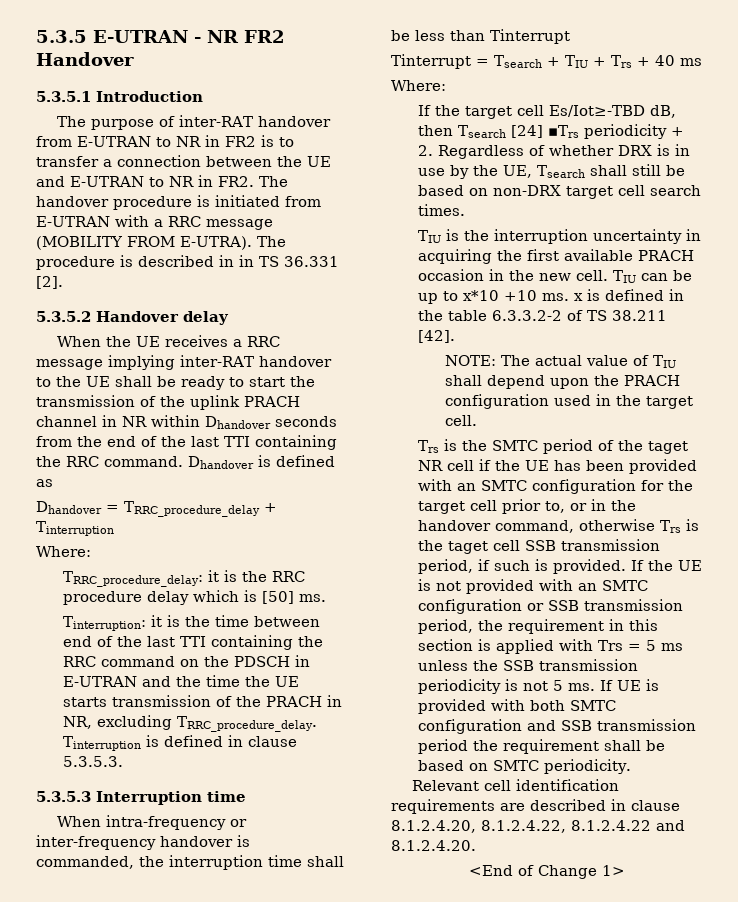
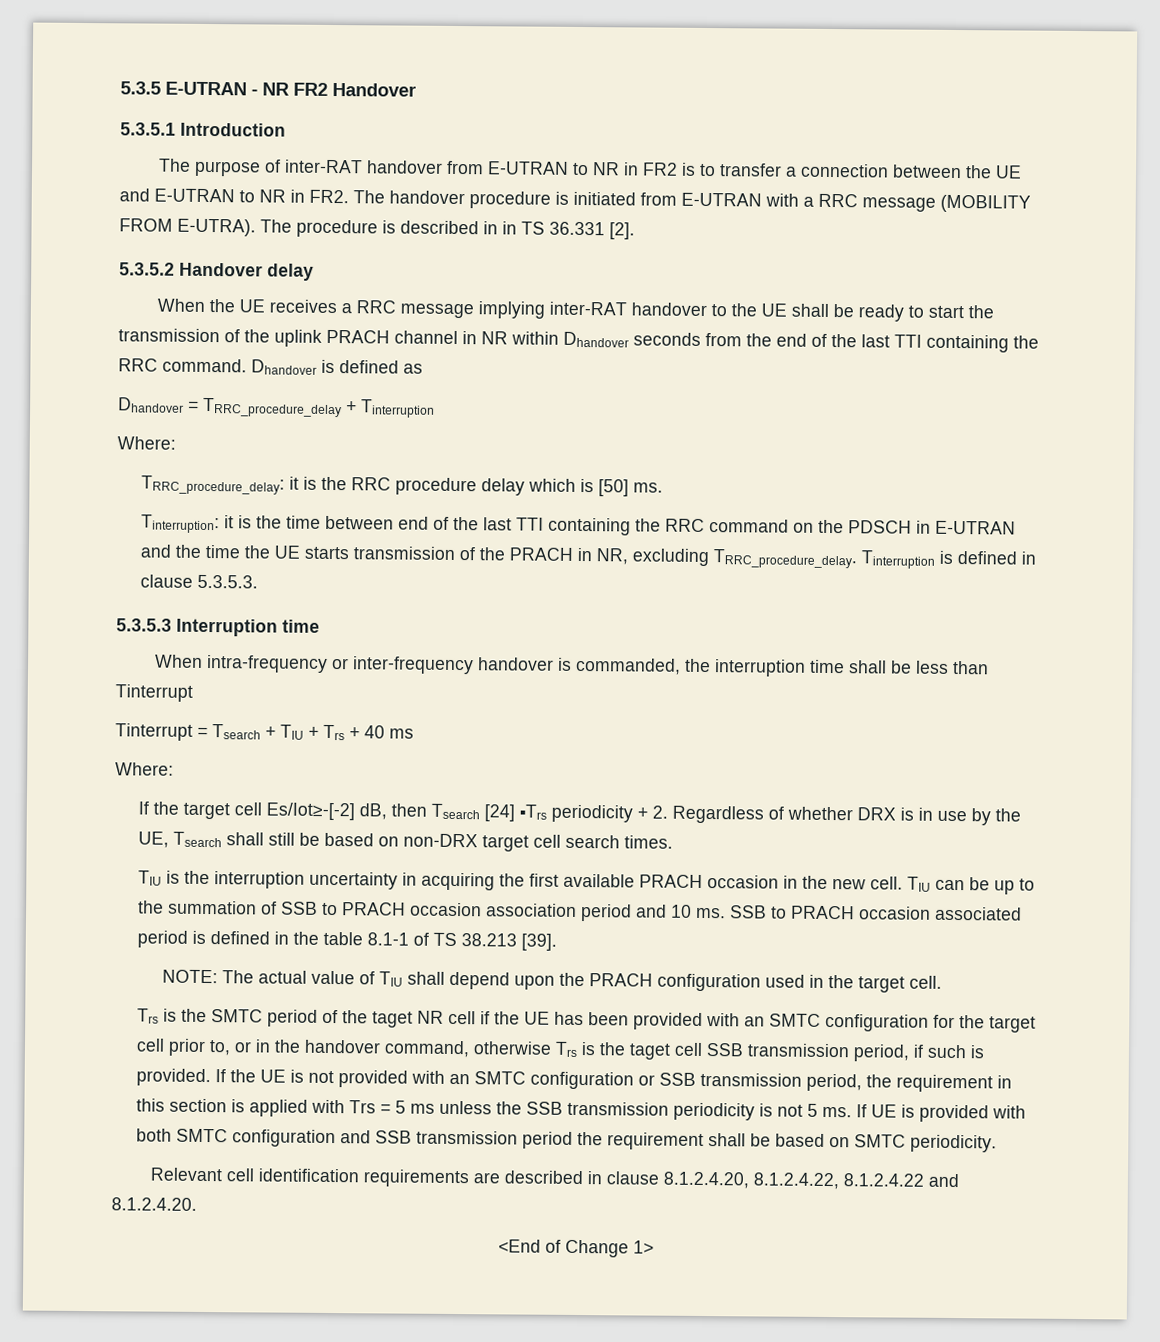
[548,105,645,117] Es/Iot≥-TBD -> [266,802,356,821] Es/Iot≥-[-2]
[462,290,583,301] x*10 +10 ms. x -> [138,900,1023,922] [137,930,189,948] the summation of SSB to PRACH occasion association period and 10 ms. SSB to PRACH occasion associated period
[491,310,562,321] 6.3.3.2-2 -> [367,932,410,946] 8.1-1
[611,310,667,321] [417,330,455,343] 38.211 [42]. -> [461,933,558,951] 38.213 [39].

